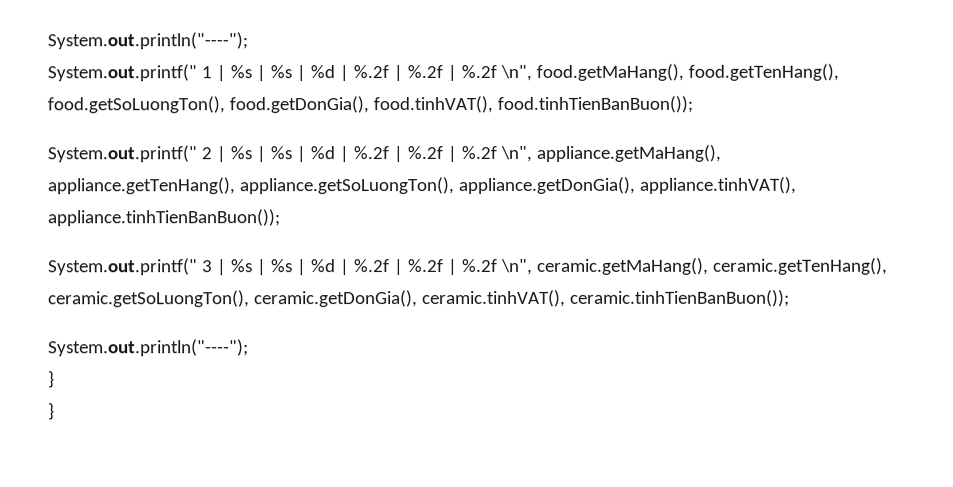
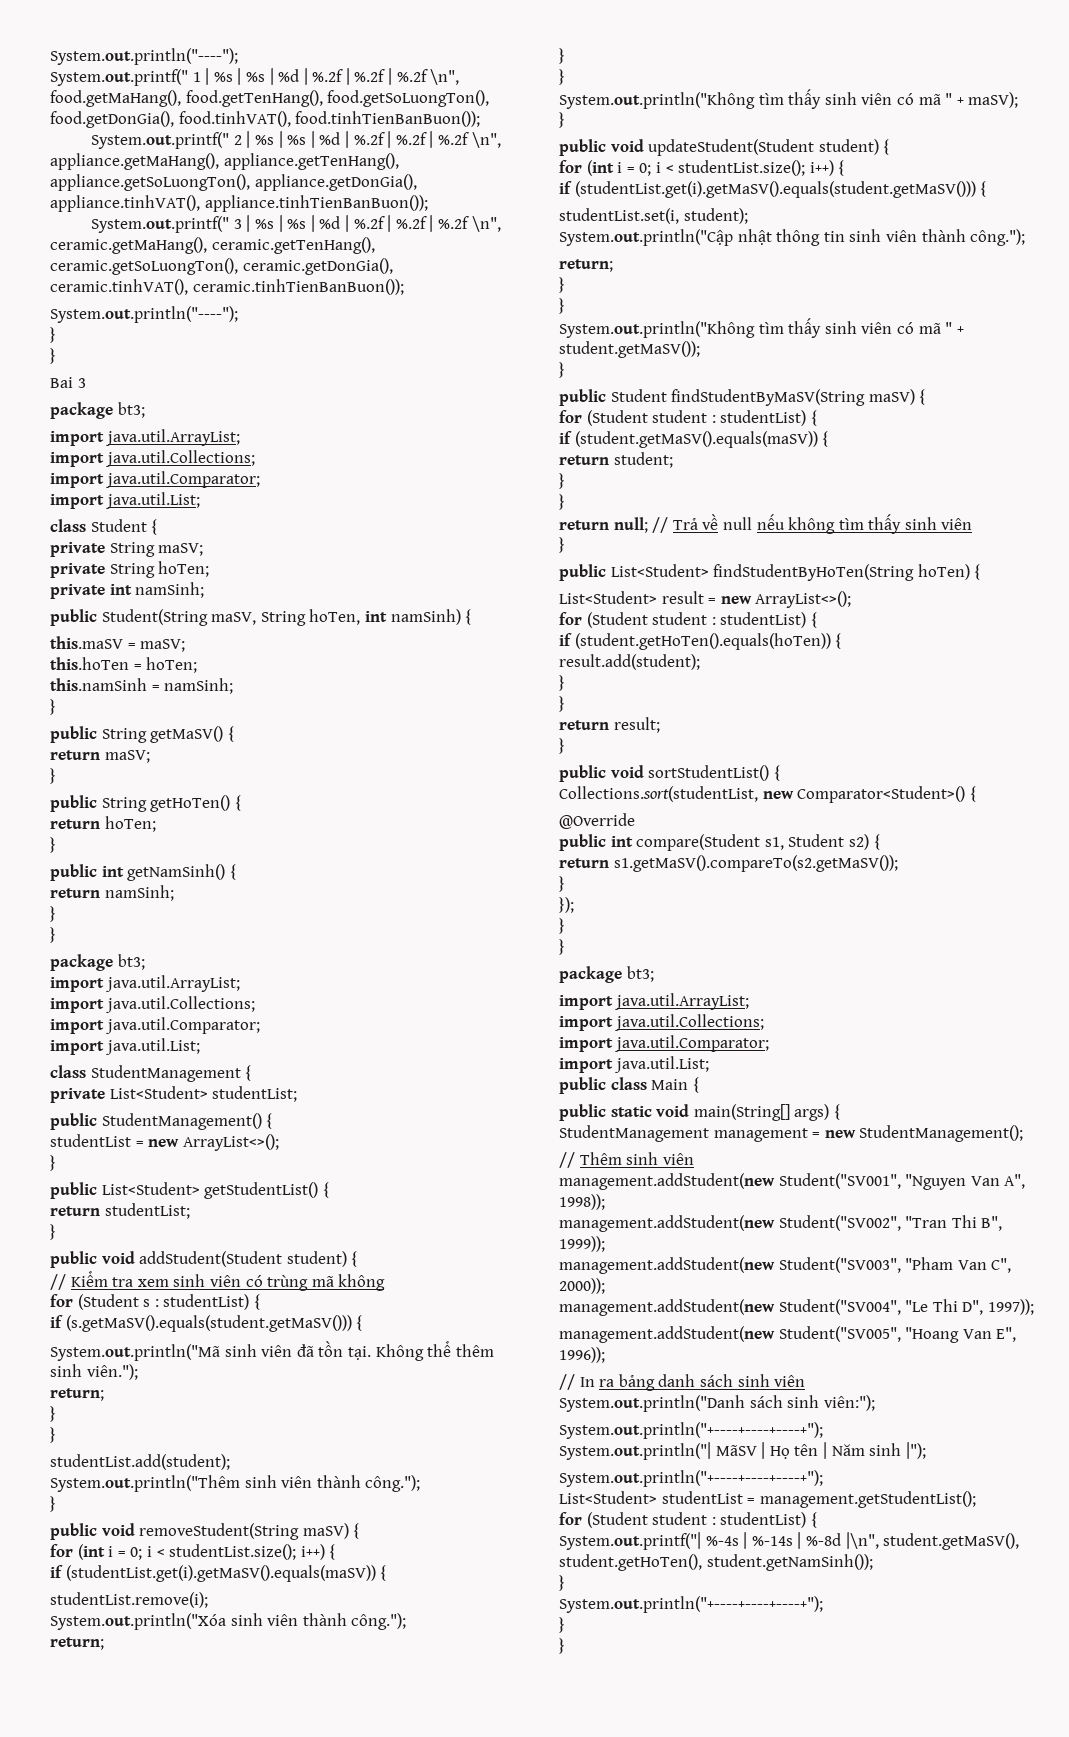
(55, 411) none -> [50,377,86,388] [50,402,145,419] [50,429,240,446] [50,450,255,467] [50,471,260,488] [50,492,200,509] [50,519,158,535] [50,542,204,557] [50,561,210,578] [50,582,205,599] [50,609,472,626] [50,636,186,652] [50,657,198,673] [50,678,234,694] [50,699,56,715] [50,726,234,743] [50,750,150,763] [50,768,56,784] [50,795,241,812] [50,816,156,832] [50,837,56,853] [50,864,236,881] [50,885,174,901] [50,906,56,922] [50,927,56,943] [50,954,145,971] [50,975,240,992] [50,996,255,1013] [50,1017,260,1034] [50,1038,200,1055] [50,1065,252,1082] [50,1086,298,1103] [50,1113,273,1130] [50,1134,279,1151] [50,1155,56,1171] [50,1182,329,1199] [50,1203,190,1219] [50,1224,56,1240] [50,1251,358,1268] [50,1271,386,1291] [50,1294,260,1310] [50,1315,363,1332] [50,1341,494,1361] [50,1364,138,1380] [50,1388,104,1401] [50,1406,56,1422] [50,1427,56,1443] [50,1454,230,1470] [50,1475,421,1492] [50,1496,56,1512] [50,1523,360,1540] [50,1544,336,1560] [50,1565,387,1582] [50,1592,208,1608] [50,1613,407,1630] [50,1637,104,1650] [559,48,565,64] [559,69,565,85] [559,89,1019,109] [559,112,565,128] [559,139,890,156] [559,160,845,176] [559,181,987,198] [559,208,748,224] [559,229,1026,246] [559,259,613,272] [559,277,565,293] [559,298,565,314] [559,318,964,338] [559,341,700,358] [559,362,565,378] [559,389,926,406] [559,410,817,426] [559,431,829,448] [559,452,673,468] [559,473,565,489] [559,494,565,510] [559,514,973,534] [559,537,565,553] [559,564,981,581] [559,591,852,608] [559,612,817,628] [559,633,842,650] [559,654,700,670] [559,675,565,691] [559,696,565,712] [559,717,660,733] [559,738,565,754] [559,765,780,782] [559,786,976,803] [559,813,635,829] [559,834,880,851] [559,855,898,872] [559,876,565,892] [559,897,574,913] [559,918,565,934] [559,939,565,955] [559,966,654,983] [559,993,749,1010] [559,1014,764,1031] [559,1035,769,1052] [559,1056,709,1073] [559,1077,699,1094] [559,1104,840,1121] [559,1125,1024,1142] [559,1152,694,1168] [559,1173,1026,1190] [559,1194,605,1210] [559,1215,1003,1232] [559,1236,605,1252] [559,1257,1012,1274] [559,1278,605,1294] [559,1299,1034,1316] [559,1326,1017,1343] [559,1347,605,1363] [559,1374,806,1391] [559,1395,875,1412] [559,1422,823,1439] [559,1442,926,1460] [559,1470,823,1487] [559,1491,976,1508] [559,1512,817,1528] [559,1532,1020,1550] [559,1554,873,1571] [559,1575,565,1591] [559,1596,823,1613] [559,1617,565,1633] [559,1638,565,1654] // Bai 3 // package bt3; // import java.util.ArrayList; // import java.util.Collections; // import java.util.Comparator; // import java.util.List; // class Student { // private String maSV; // private String hoTen; // private int namSinh; // public Student(String maSV, String hoTen, int namSinh) { // this.maSV = maSV; // this.hoTen = hoTen; // this.namSinh = namSinh; // } // public String getMaSV() { // return maSV; // } // public String getHoTen() { // return hoTen; // } // public int getNamSinh() { // return namSinh; // } // } // package bt3; // import java.util.ArrayList; // import java.util.Collections; // import java.util.Comparator; // import java.util.List; // class StudentManagement { // private List<Student> studentList; // public StudentManagement() { // studentList = new ArrayList<>(); // } // public List<Student> getStudentList() { // return studentList; // } // public void addStudent(Student student) { // // Kiểm tra xem sinh viên có trùng mã không // for (Student s : studentList) { // if (s.getMaSV().equals(student.getMaSV())) { // System.out.println("Mã sinh viên đã tồn tại. Không thể thêm sinh viên."); // return; // } // } // studentList.add(student); // System.out.println("Thêm sinh viên thành công."); // } // public void removeStudent(String maSV) { // for (int i = 0; i < studentList.size(); i++) { // if (studentList.get(i).getMaSV().equals(maSV)) { // studentList.remove(i); // System.out.println("Xóa sinh viên thành công."); // return; // } // } // System.out.println("Không tìm thấy sinh viên có mã " + maSV); // } // public void updateStudent(Student student) { // for (int i = 0; i < studentList.size(); i++) { // if (studentList.get(i).getMaSV().equals(student.getMaSV())) { // studentList.set(i, student); // System.out.println("Cập nhật thông tin sinh viên thành công."); // return; // } // } // System.out.println("Không tìm thấy sinh viên có mã " + student.getMaSV()); // } // public Student findStudentByMaSV(String maSV) { // for (Student student : studentList) { // if (student.getMaSV().equals(maSV)) { // return student; // } // } // return null; // Trả về null nếu không tìm thấy sinh viên // } // public List<Student> findStudentByHoTen(String hoTen) { // List<Student> result = new ArrayList<>(); // for (Student student : studentList) { // if (student.getHoTen().equals(hoTen)) { // result.add(student); // } // } // return result; // } // public void sortStudentList() { // Collections.sort(studentList, new Comparator<Student>() { // @Override // public int compare(Student s1, Student s2) { // return s1.getMaSV().compareTo(s2.getMaSV()); // } // }); // } // } // package bt3; // import java.util.ArrayList; // import java.util.Collections; // import java.util.Comparator; // import java.util.List; // public class Main { // public static void main(String[] args) { // StudentManagement management = new StudentManagement(); // // Thêm sinh viên // management.addStudent(new Student("SV001", "Nguyen Van A", 1998)); // management.addStudent(new Student("SV002", "Tran Thi B", 1999)); // management.addStudent(new Student("SV003", "Pham Van C", 2000)); // management.addStudent(new Student("SV004", "Le Thi D", 1997)); // management.addStudent(new Student("SV005", "Hoang Van E", 1996)); // // In ra bảng danh sách sinh viên // System.out.println("Danh sách sinh viên:"); // System.out.println("+----+----+----+"); // System.out.println("| MãSV | Họ tên | Năm sinh |"); // System.out.println("+----+----+----+"); // List<Student> studentList = management.getStudentList(); // for (Student student : studentList) { // System.out.printf("| %-4s | %-14s | %-8d |\n", student.getMaSV(), student.getHoTen(), student.getNamSinh()); // } // System.out.println("+----+----+----+"); // } // }

